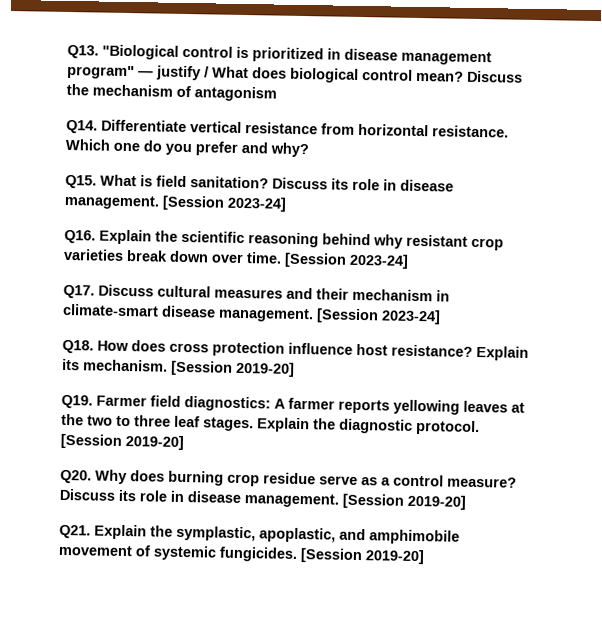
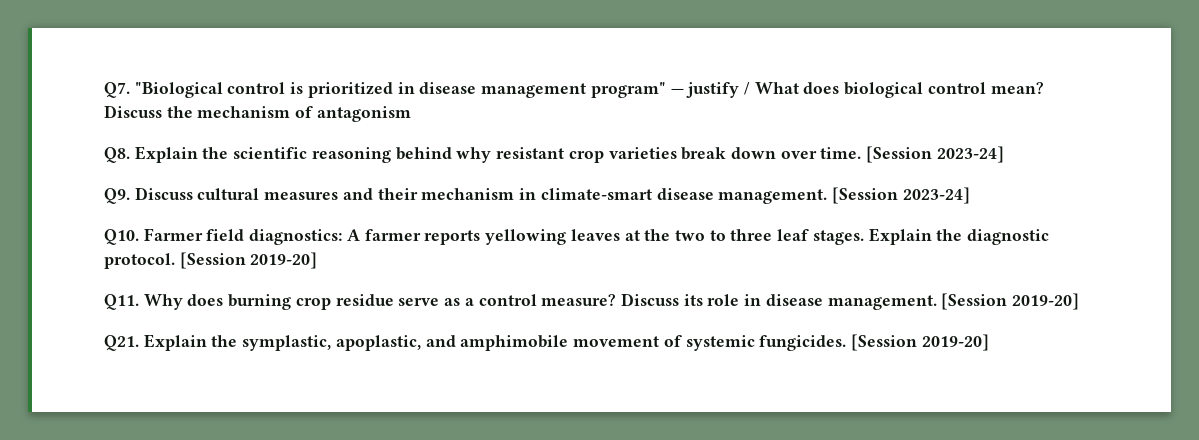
[67,44,99,59] Q13. -> [104,82,130,98] Q7.
[66,119,509,138] [65,138,309,158] [65,174,454,192] [64,194,287,212] [64,229,96,244] Q14. Differentiate vertical resistance from horizontal resistance. Which one do you prefer and why? // Q15. What is field sanitation? Discuss its role in disease management. [Session 2023-24] // Q16. -> [104,147,130,163] Q8.
[63,284,95,299] Q17. -> [104,188,130,204] Q9.
[62,339,529,361] [62,358,295,377] [61,394,93,409] Q18. How does cross protection influence host resistance? Explain its mechanism. [Session 2019-20] // Q19. -> [104,229,139,245] Q10.
[60,469,92,484] Q20. -> [104,294,139,310] Q11.

